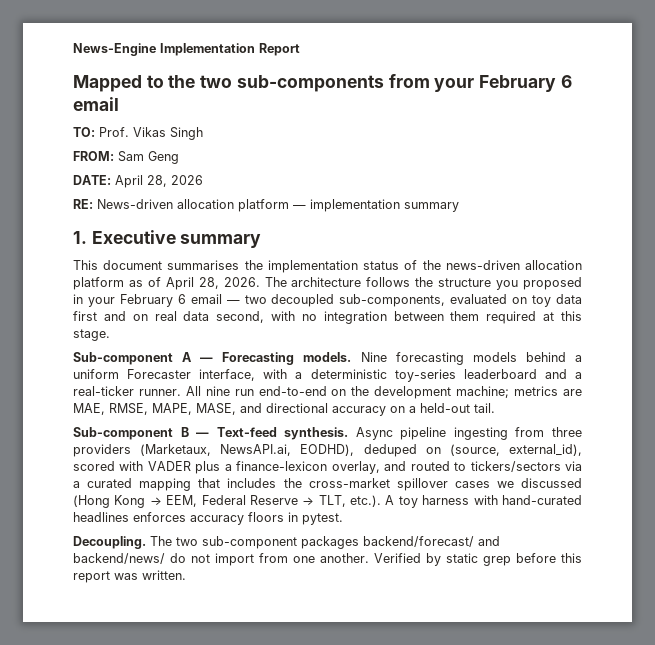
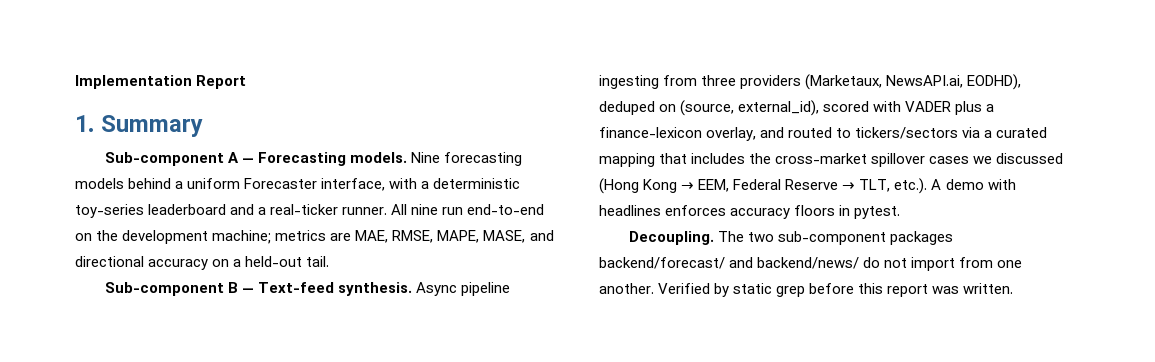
[73,43,156,56] News-Engine -> (75, 82) none
[73,74,572,92] [73,97,119,111] [73,127,203,140] [73,151,179,164] [73,175,203,188] [73,199,459,212] [73,230,262,248] [73,260,582,273] [73,277,582,290] [73,294,582,307] [73,311,582,324] [73,329,110,341] Mapped to the two sub-components from your February 6 email // TO: Prof. Vikas Singh // FROM: Sam Geng // DATE: April 28, 2026 // RE: News-driven allocation platform — implementation summary // 1. Executive summary // This document summarises the implementation status of the news-driven allocation platform as of April 28, 2026. The architecture follows the structure you proposed in your February 6 email — two decoupled sub-components, evaluated on toy data first and on real data second, with no integration between them required at this stage. -> [75,115,204,137] 1. Summary
[398,495,582,508] toy harness with hand-curated -> [945,179,1016,190] demo with

